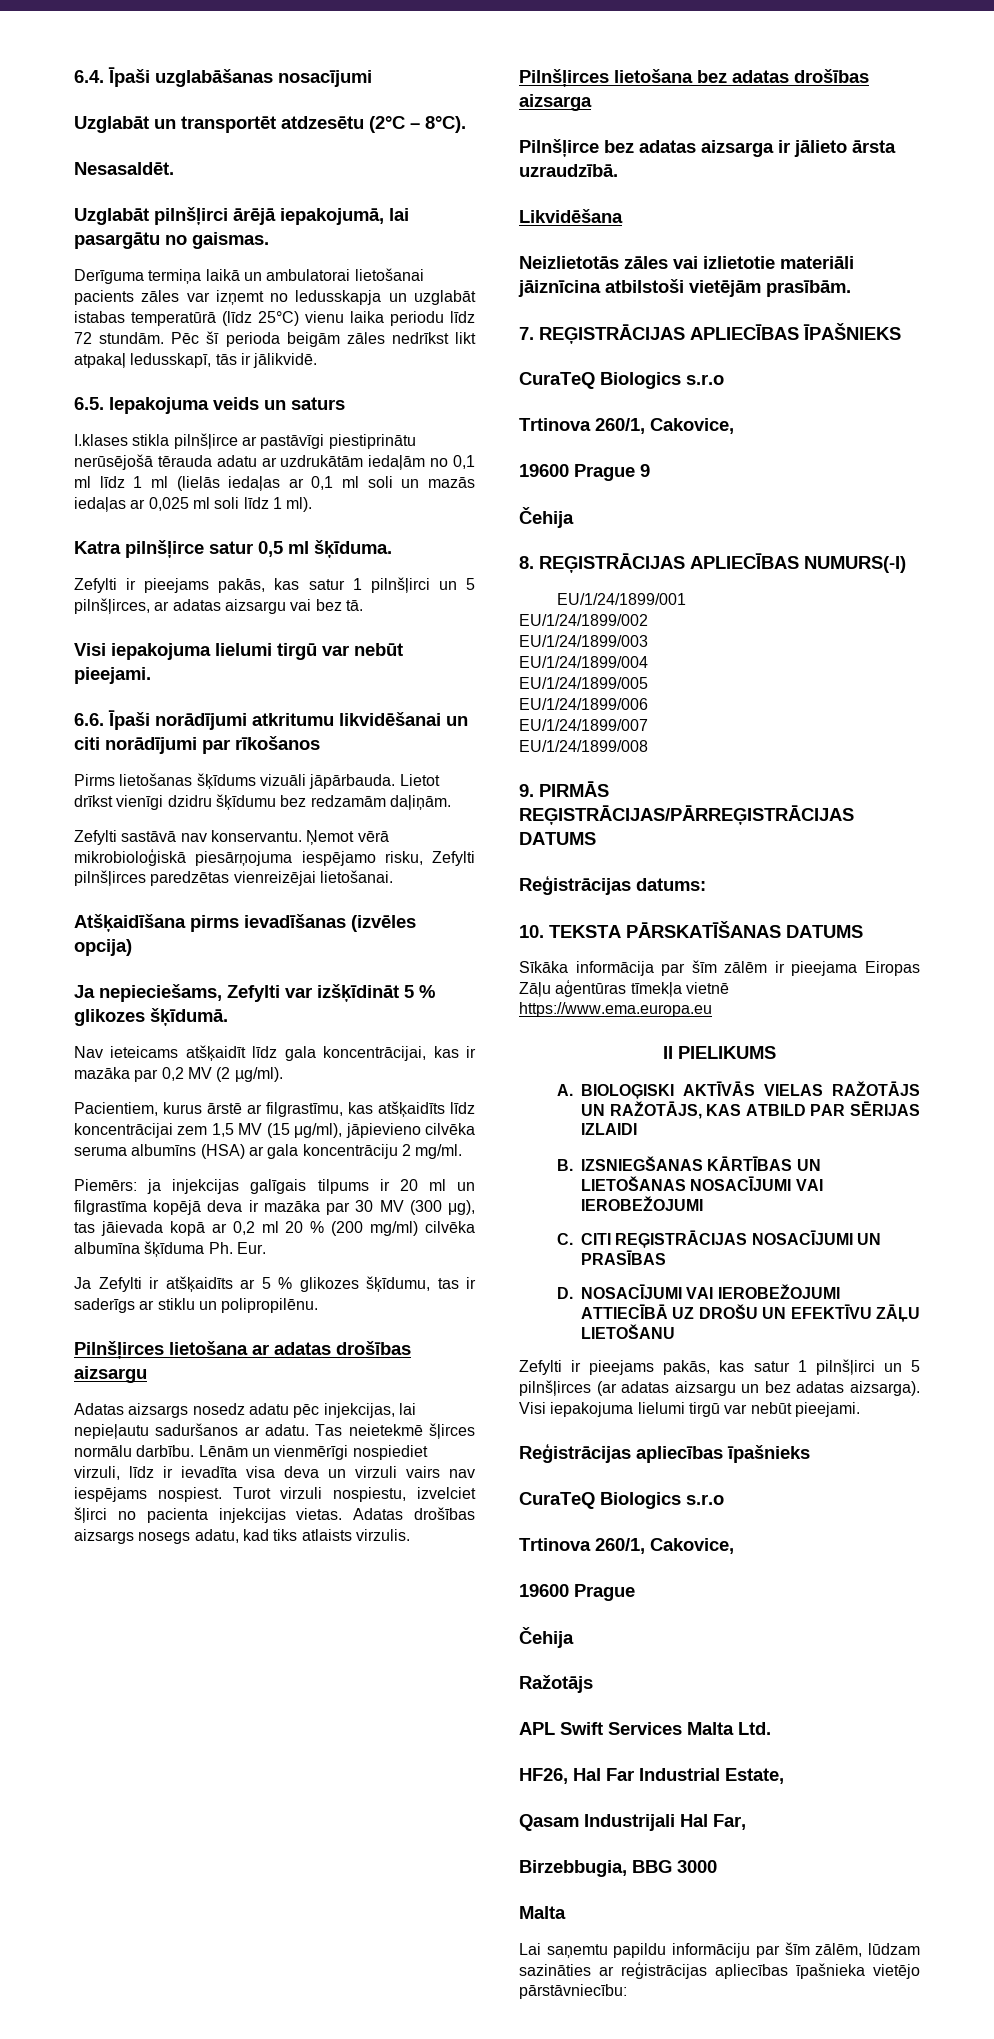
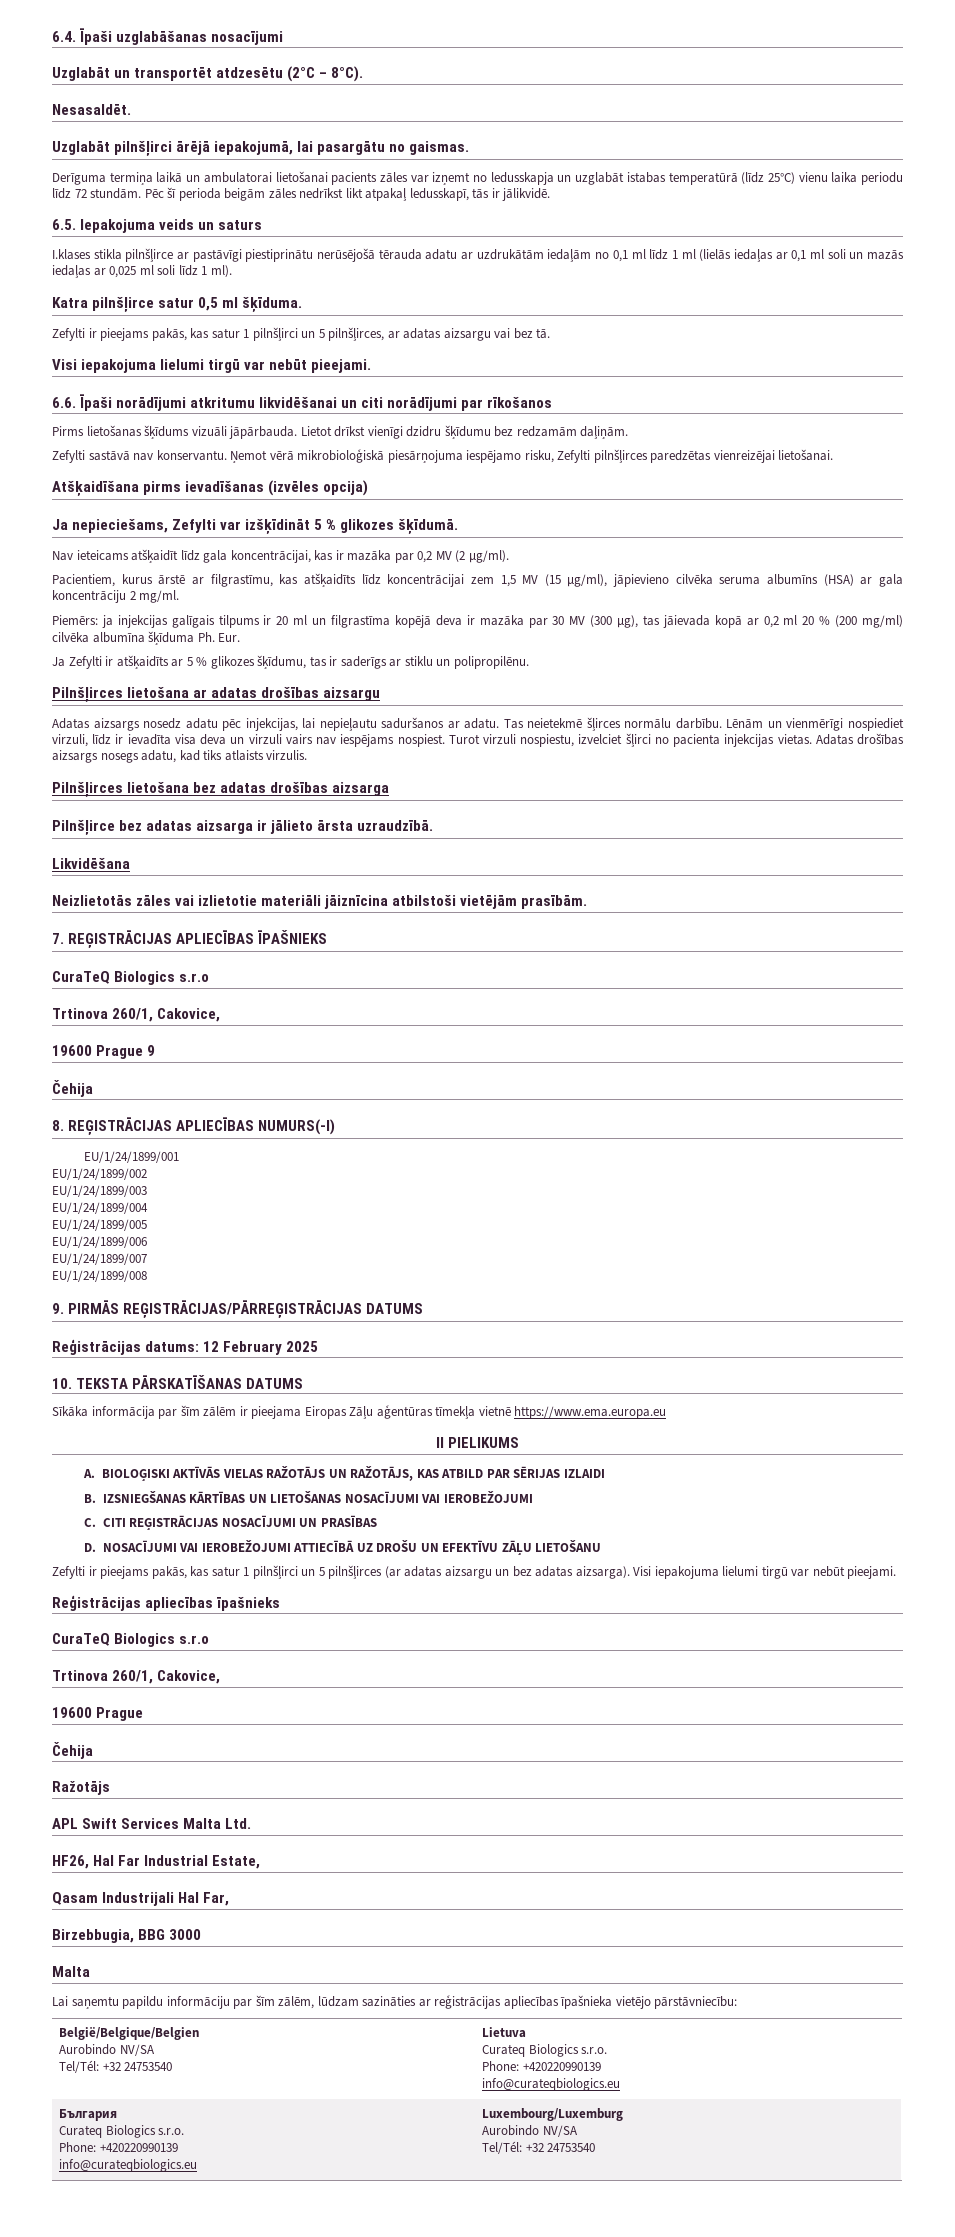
(706, 884) none -> [203,1341,319,1355] 12 February 2025
(627, 1991) none -> [59,2027,200,2040] [59,2044,155,2056] [59,2060,173,2073] [482,2027,527,2038] [482,2044,608,2057] [482,2061,601,2071] [482,2078,621,2091] [59,2109,118,2121] [59,2125,185,2138] [59,2142,178,2152] [59,2159,198,2172] [482,2108,624,2121] [482,2125,578,2137] [482,2141,596,2154] // België/Belgique/Belgien // Aurobindo NV/SA // Tel/Tél: +32 24753540 | Lietuva // Curateq Biologics s.r.o. // Phone: +420220990139 // info@curateqbiologics.eu // България // Curateq Biologics s.r.o. // Phone: +420220990139 // info@curateqbiologics.eu | Luxembourg/Luxemburg // Aurobindo NV/SA // Tel/Tél: +32 24753540

